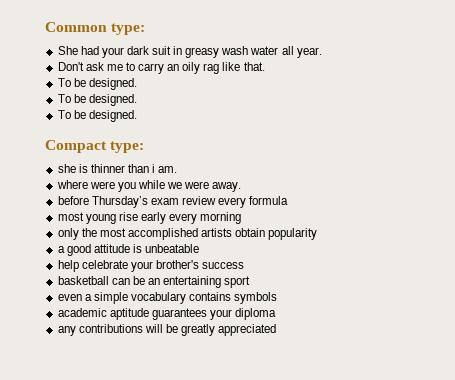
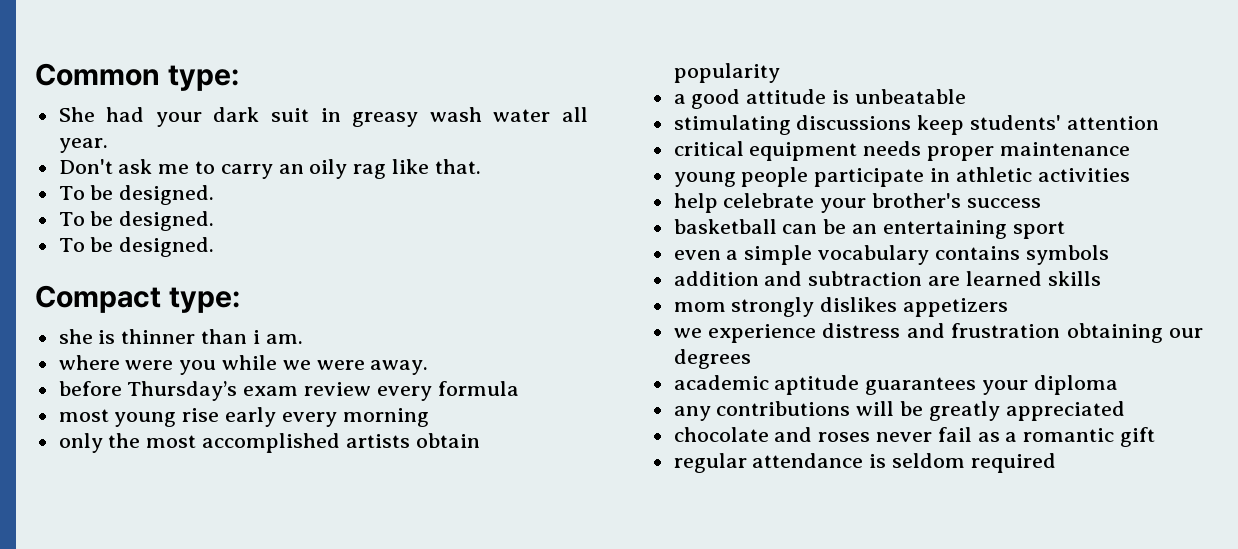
(200, 248) none -> [673,115,1159,135] [673,141,1130,161] [673,167,1130,187] // stimulating discussions keep students' attention // critical equipment needs proper maintenance // young people participate in athletic activities
(278, 298) none -> [673,271,1101,286] [673,297,1009,317] [673,323,1203,343] [673,349,751,369] // addition and subtraction are learned skills // mom strongly dislikes appetizers // we experience distress and frustration obtaining our degrees
(277, 330) none -> [673,427,1156,447] [673,453,1056,473] // chocolate and roses never fail as a romantic gift // regular attendance is seldom required

